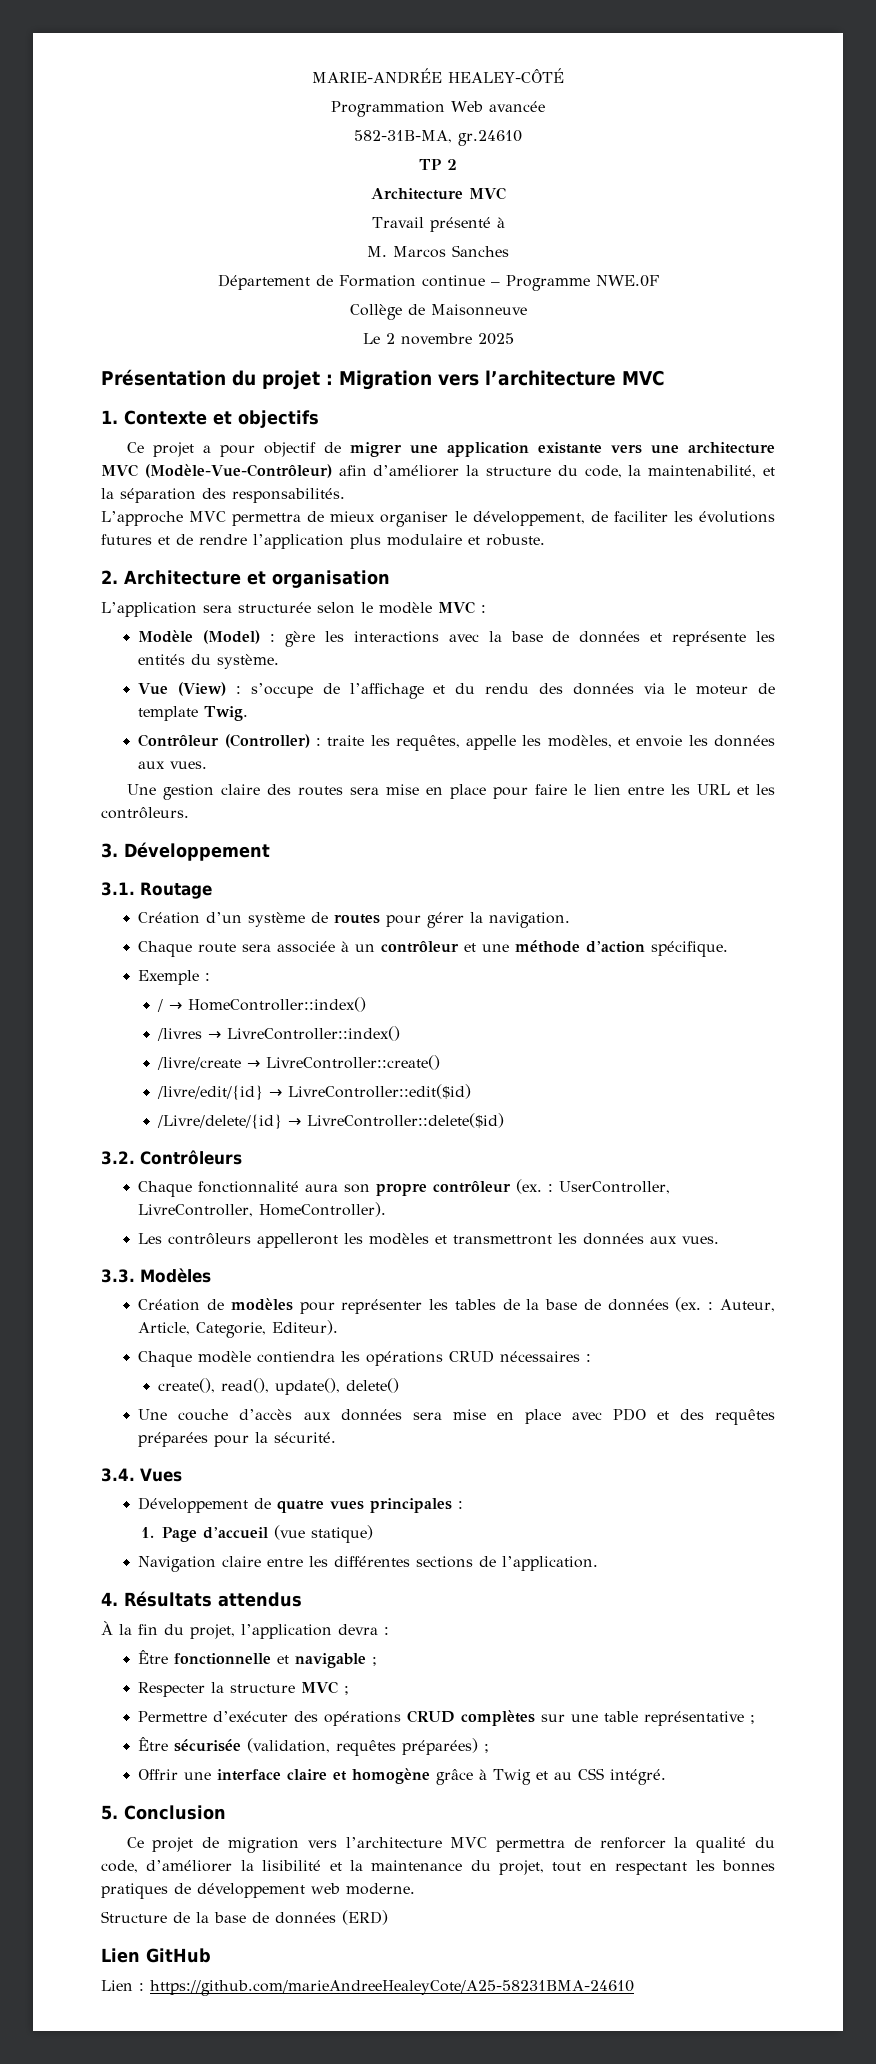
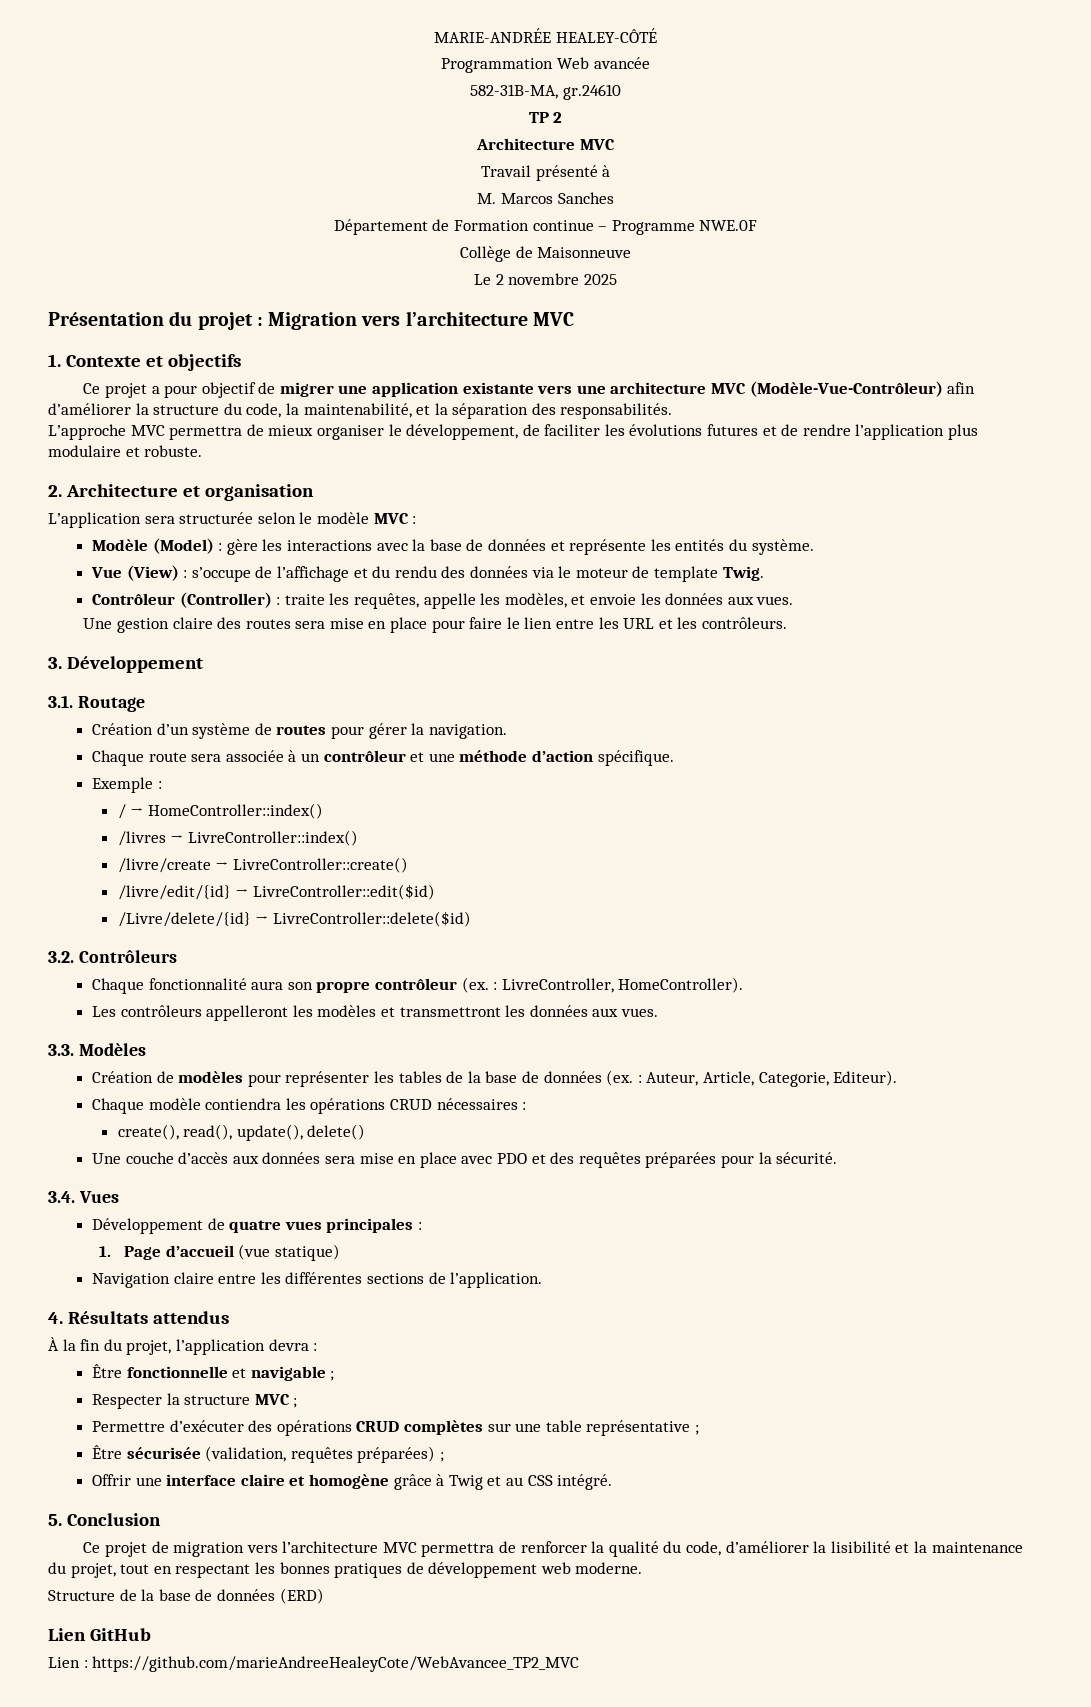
[559,1181,671,1194] UserController, -> (498, 986) none
[150,1980,634,1996] https://github.com/marieAndreeHealeyCote/A25-58231BMA-24610 -> [92,1656,580,1672] https://github.com/marieAndreeHealeyCote/WebAvancee_TP2_MVC

